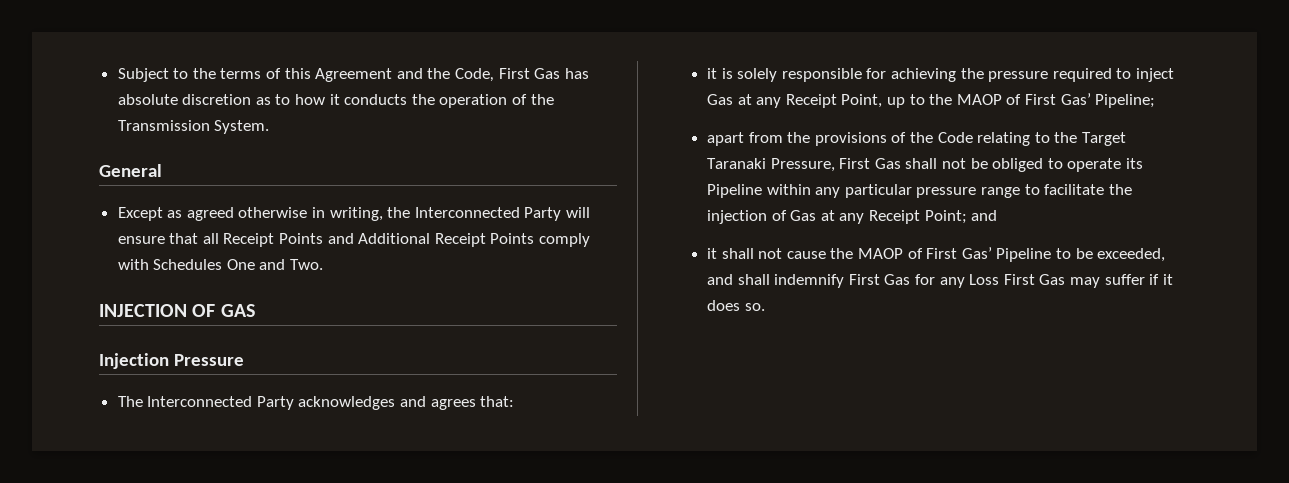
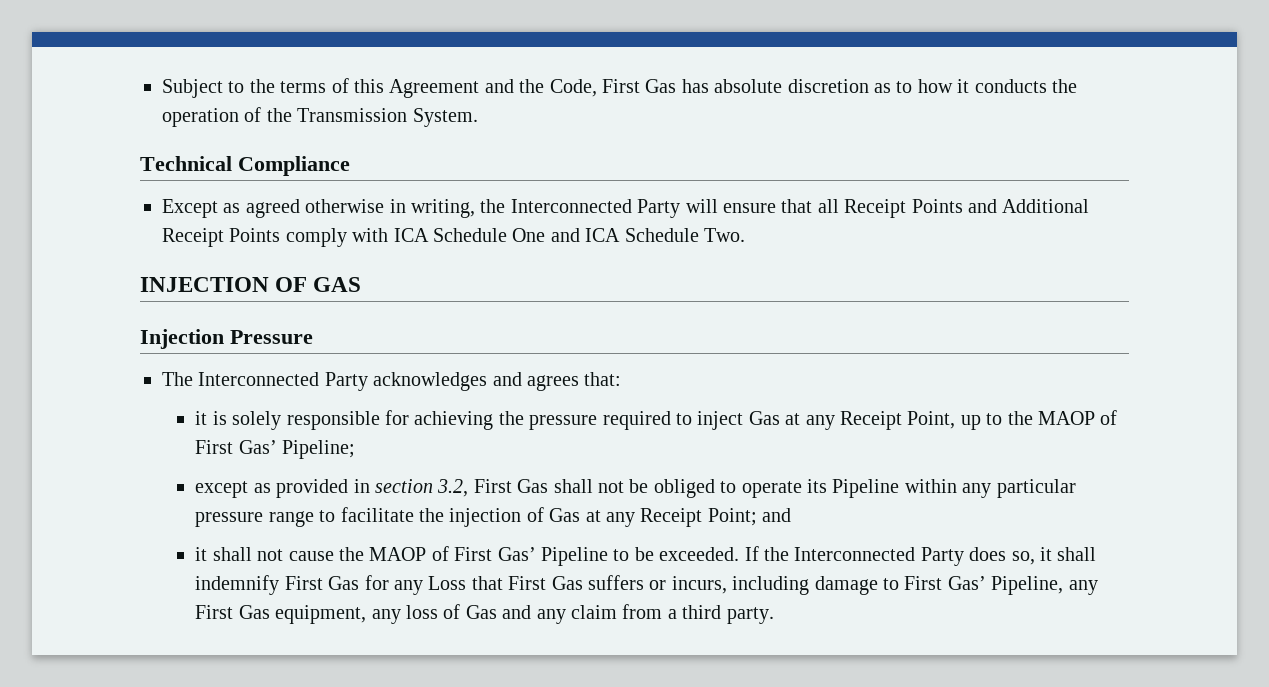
[99,164,162,177] General -> [140,156,350,176] Technical Compliance
[153,259,286,270] Schedules One and -> [393,228,699,242] ICA Schedule One and ICA Schedule
[707,132,1126,146] [707,158,835,172] apart from the provisions of the Code relating to the Target Taranaki Pressure, -> [195,479,469,498] except as provided in section 3.2,
[1097,248,1166,262] [707,274,734,285] exceeded, and -> [659,546,1053,566] exceeded. If the Interconnected Party does so, it
[1003,274,1173,288] [707,300,765,311] First Gas may suffer if it does so. -> [471,575,1098,595] [195,604,774,624] that First Gas suffers or incurs, including damage to First Gas’ Pipeline, any First Gas equipment, any loss of Gas and any claim from a third party.

